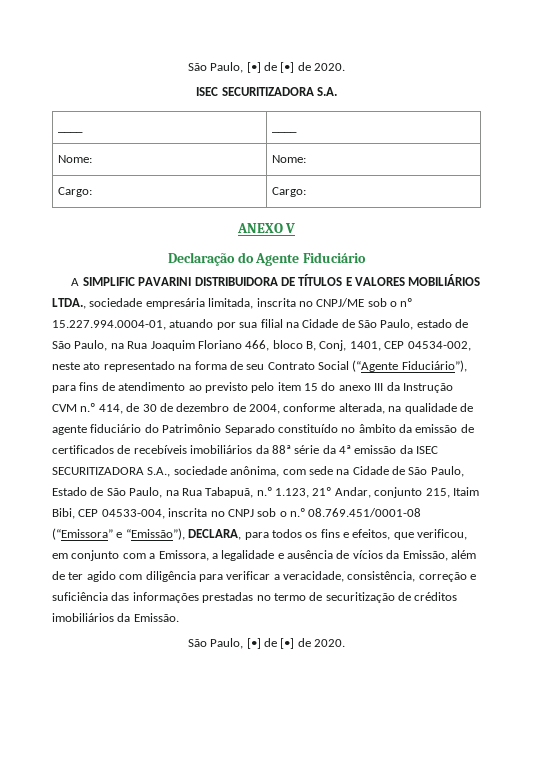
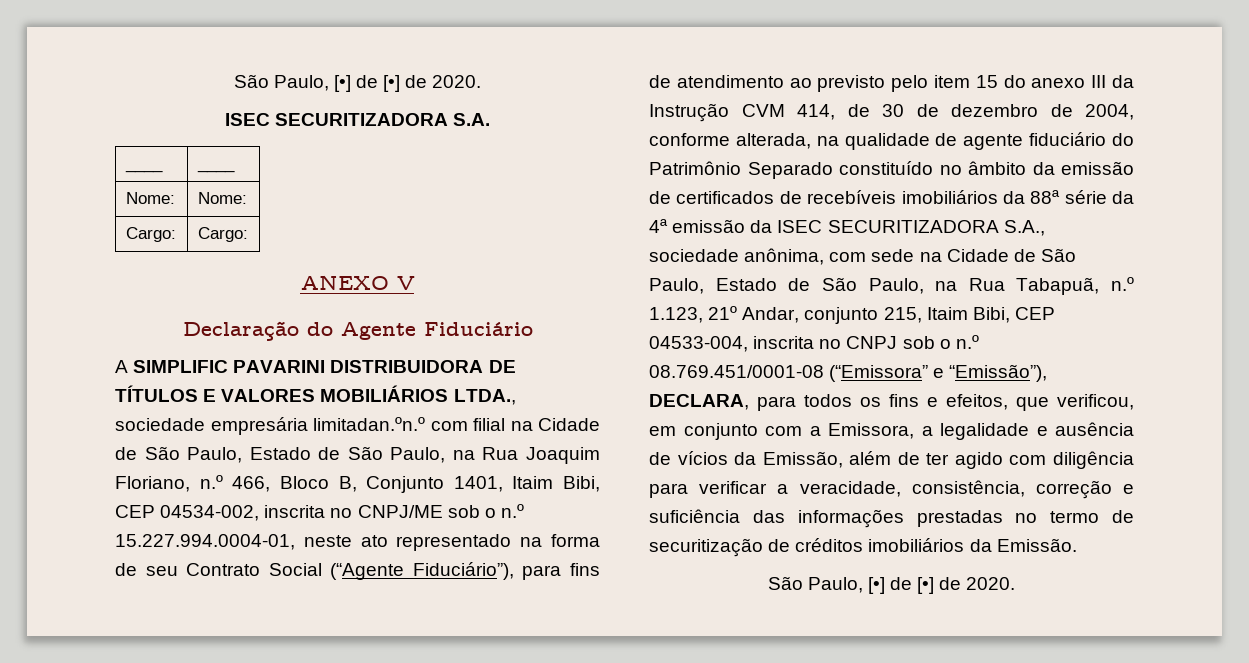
[208,298,413,309] [52,319,258,330] limitada, inscrita no CNPJ/ME sob o nº 15.227.994.0004-01, atuando por sua -> [313,417,468,431] limitadan.ºn.º com
[416,319,452,328] estado -> [249,447,311,460] Estado
[197,340,471,351] Floriano 466, bloco B, Conj, 1401, CEP 04534-002, -> [115,475,600,493] [115,504,524,521] [115,534,295,550] Floriano, n.º 466, Bloco B, Conjunto 1401, Itaim Bibi, CEP 04534-002, inscrita no CNPJ/ME sob o n.º 15.227.994.0004-01,
[80,403,96,412] n.º -> (785, 110) none

